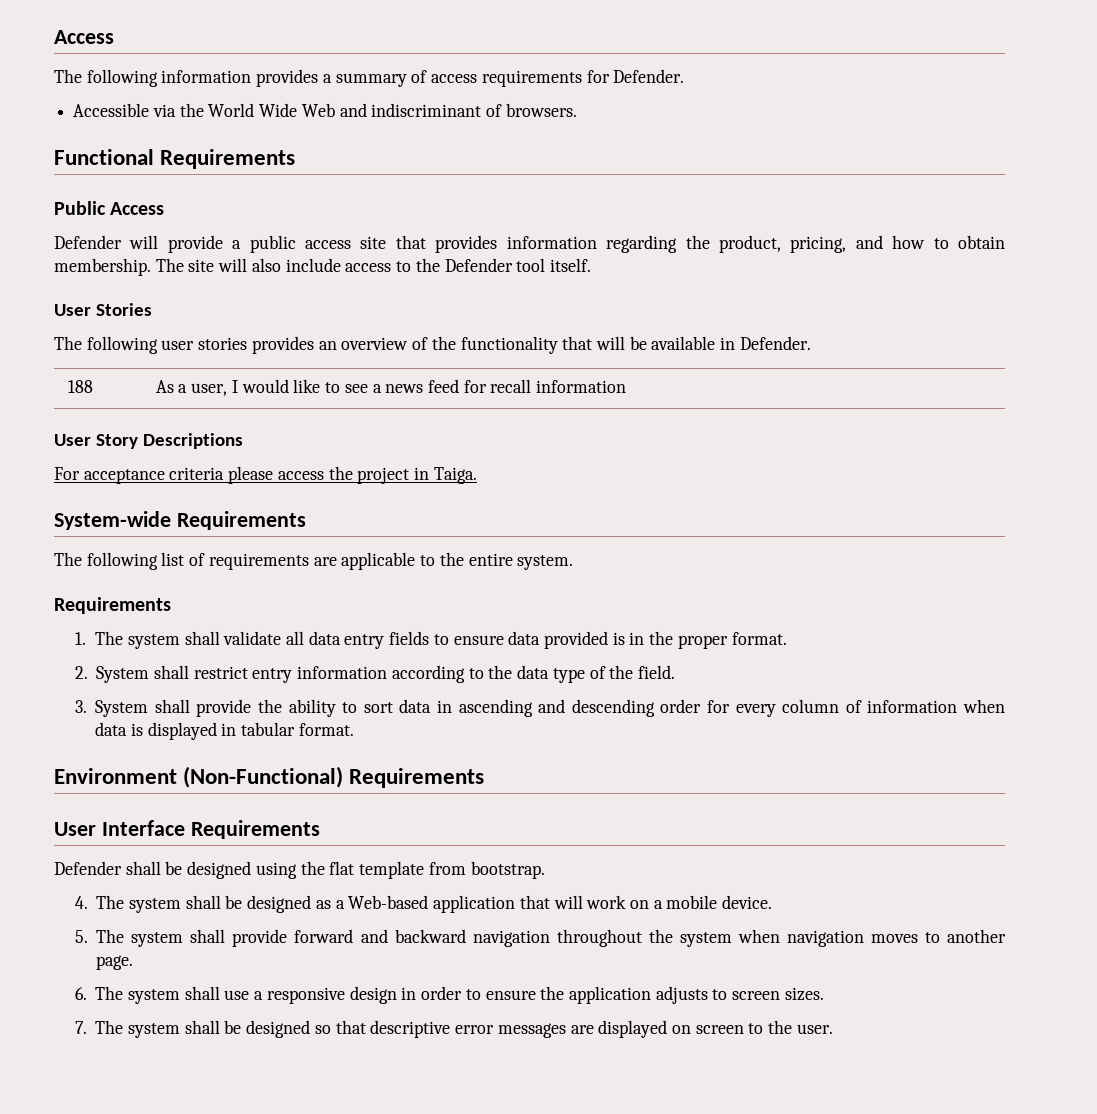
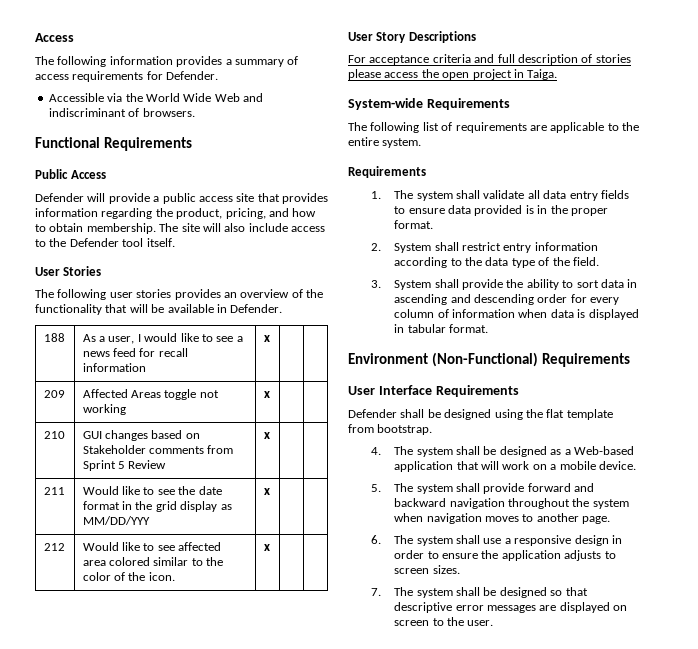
(627, 386) none -> [263,335,270,342] [43,390,65,398] [82,389,219,400] [82,404,126,415] [263,391,270,398] [43,431,65,439] [82,430,200,441] [82,445,234,454] [82,460,167,471] [263,432,270,439] [43,487,65,495] [82,486,222,495] [82,501,232,512] [82,516,150,525] [263,488,270,495] [43,543,65,551] [82,542,222,551] [82,557,224,566] [82,572,175,581] [263,544,270,551] | x | | // 209 | Affected Areas toggle not working | x | | // 210 | GUI changes based on Stakeholder comments from Sprint 5 Review | x | | // 211 | Would like to see the date format in the grid display as MM/DD/YYY | x | | // 212 | Would like to see affected area colored similar to the color of the icon. | x | |
(225, 473) none -> [474,54,631,65] and full description of stories
(353, 473) none -> [442,72,470,80] open

